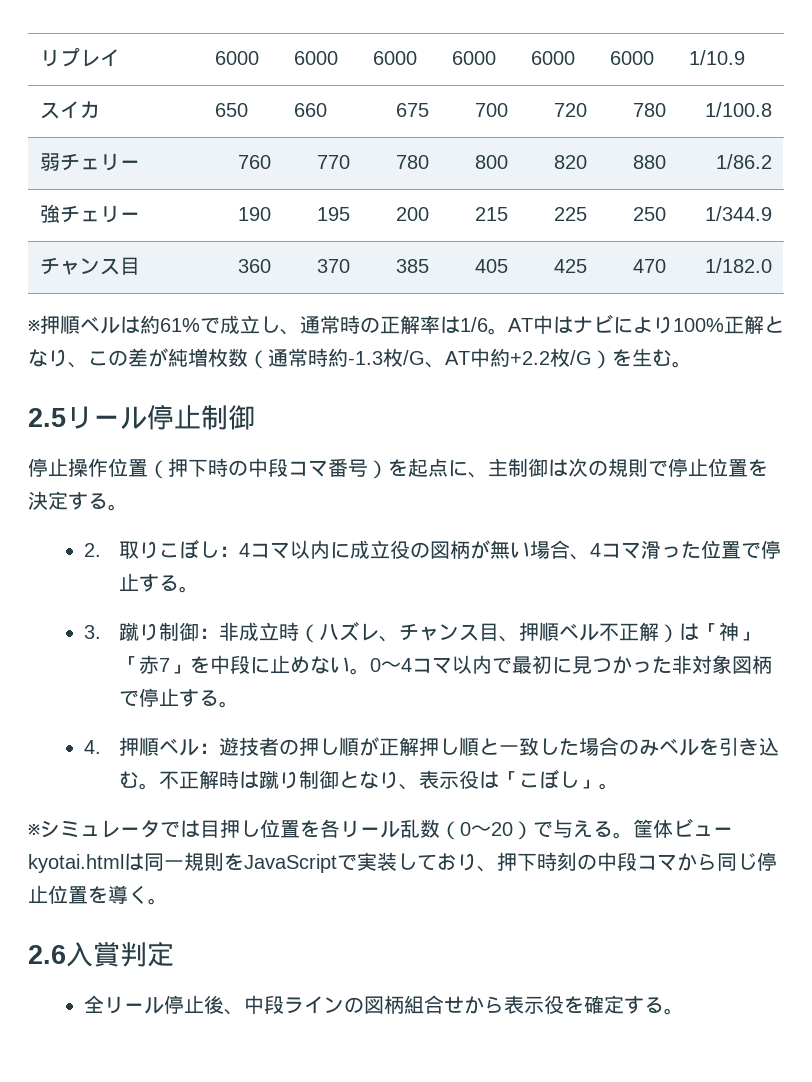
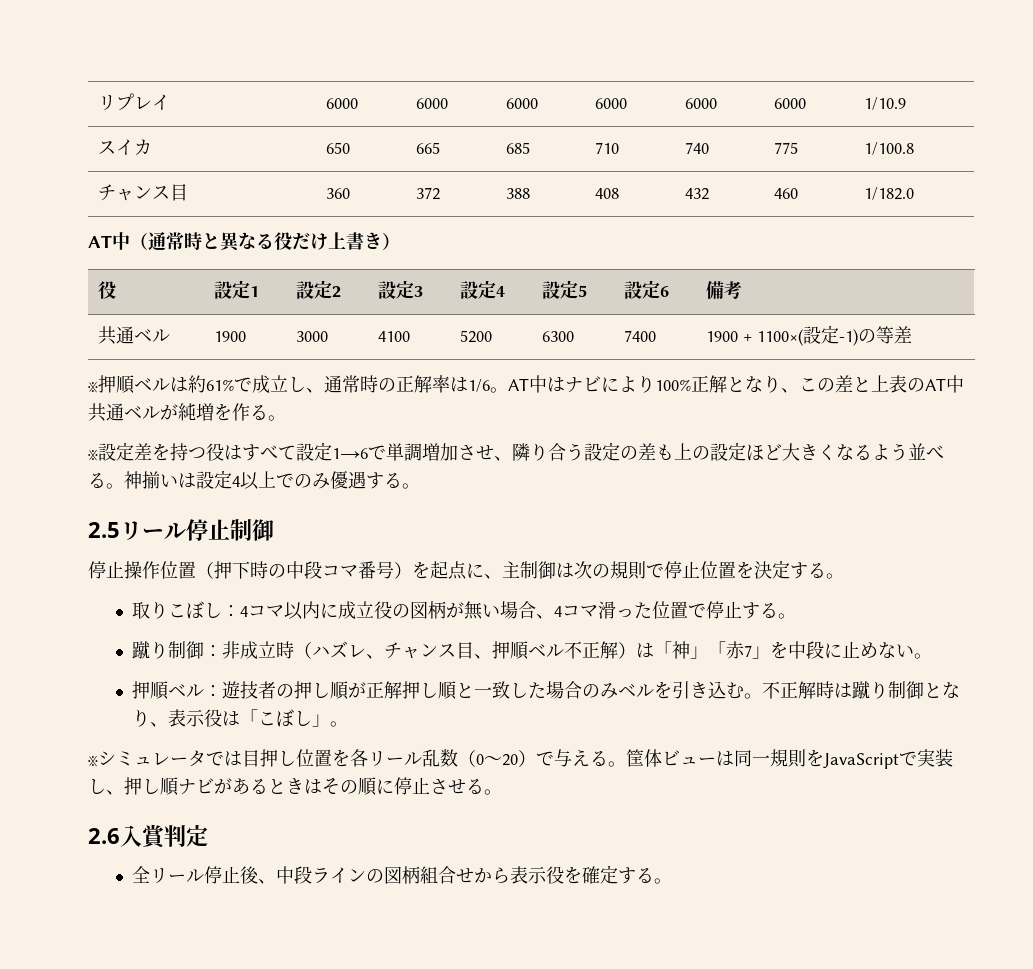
[293,103,327,117] [396,103,430,117] [475,103,509,117] [554,103,588,117] [633,103,667,117] [705,102,773,117] [39,153,140,171] [238,155,272,169] [317,155,351,169] [396,155,430,169] [475,155,509,169] [554,155,588,169] [633,155,667,169] [716,154,773,169] [39,204,140,224] [238,207,272,221] [317,207,351,221] [396,207,430,221] [475,207,509,221] [554,207,588,221] [633,207,667,221] [705,206,773,221] [39,257,140,275] [238,259,272,273] [317,259,351,273] [396,259,430,273] [475,259,509,273] [554,259,588,273] [633,259,667,273] [705,258,773,273] 660 | 675 | 700 | 720 | 780 | 1/100.8 // 弱チェリー | 760 | 770 | 780 | 800 | 820 | 880 | 1/86.2 // 強チェリー | 190 | 195 | 200 | 215 | 225 | 250 | 1/344.9 // チャンス目 | 360 | 370 | 385 | 405 | 425 | 470 | 1/182.0 -> [416,142,441,154] [506,142,531,154] [595,142,620,154] [685,142,710,154] [774,142,799,154] [864,142,915,155] [98,184,189,201] [326,188,351,199] [416,187,441,200] [506,188,531,199] [595,188,620,199] [685,188,710,200] [774,188,799,199] [864,187,915,200] [88,232,400,252] [98,281,117,299] [214,280,260,299] [296,280,342,299] [378,280,424,299] [460,280,506,299] [542,280,588,299] [624,280,670,299] [706,281,743,299] [98,326,171,345] [214,331,247,342] [296,331,329,342] [378,331,411,342] [460,330,493,343] [542,331,575,342] [624,330,657,342] [706,325,913,346] 665 | 685 | 710 | 740 | 775 | 1/100.8 // チャンス目 | 360 | 372 | 388 | 408 | 432 | 460 | 1/182.0 // AT中（通常時と異なる役だけ上書き） // 役 | 設定1 | 設定2 | 設定3 | 設定4 | 設定5 | 設定6 | 備考 // 共通ベル | 1900 | 3000 | 4100 | 5200 | 6300 | 7400 | 1900 + 1100×(設定-1)の等差
[148,348,672,369] が純増枚数（通常時約-1.3枚/G、AT中約+2.2枚/G）を生む -> [853,375,964,393] [88,403,286,422] [88,442,944,461] [88,470,402,490] と上表のAT中共通ベルが純増を作る。 // ※設定差を持つ役はすべて設定1→6で単調増加させ、隣り合う設定の差も上の設定ほど大きくなるよう並べる。神揃いは設定4以上でのみ優遇する
[84,543,102,557] 2. -> (844, 576) none
[84,625,102,639] 3. -> (797, 616) none
[369,655,772,674] [118,688,239,708] [84,740,102,754] 0〜4コマ以内で最初に見つかった非対象図柄で停止する。 // 4. -> (933, 656) //
[28,854,124,873] kyotai.html -> (716, 761) none
[417,852,777,872] [28,885,148,904] ており、押下時刻の中段コマから同じ停止位置を導く -> [106,777,484,796] 、押し順ナビがあるときはその順に停止させる

